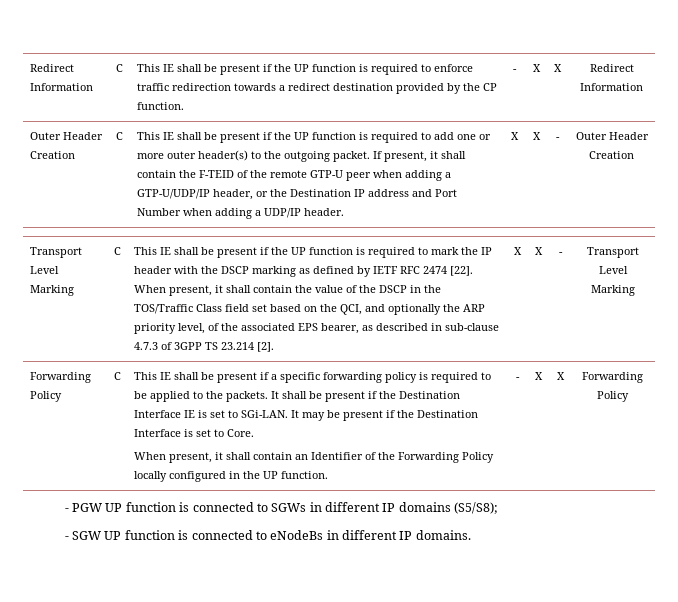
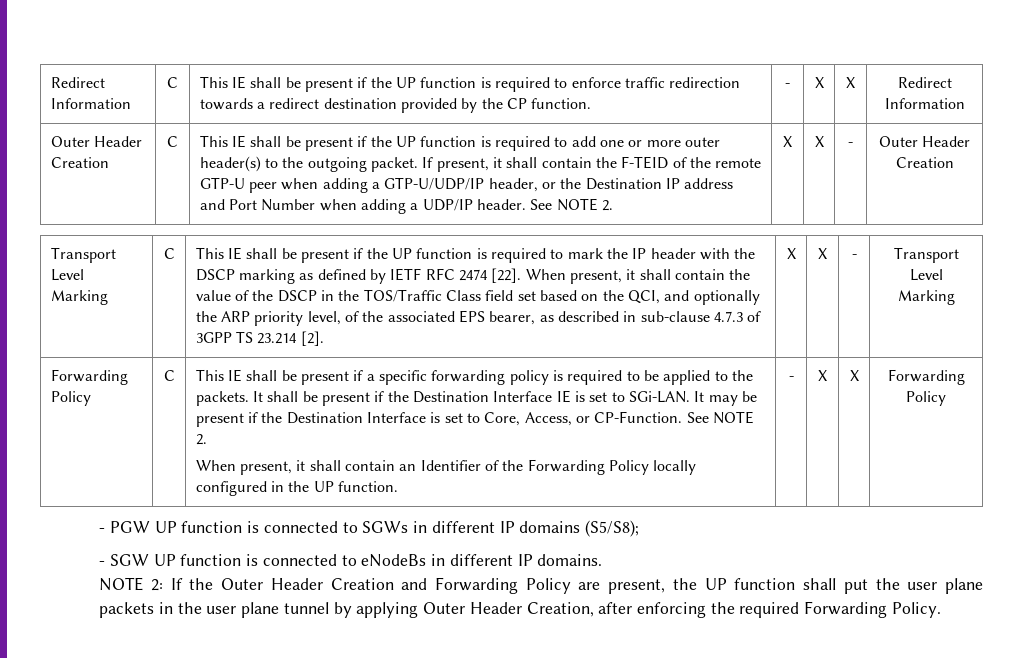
(344, 212) none -> [530,198,613,211] See NOTE 2.
[226,429,254,437] Core. -> [484,411,754,426] [195,434,207,445] Core, Access, or CP-Function. See NOTE 2.
(471, 535) none -> [99,577,983,594] [99,601,941,618] // NOTE 2: If the Outer Header Creation and Forwarding Policy are present, the UP function shall put the user plane packets in the user plane tunnel by applying Outer Header Creation, after enforcing the required Forwarding Policy.

